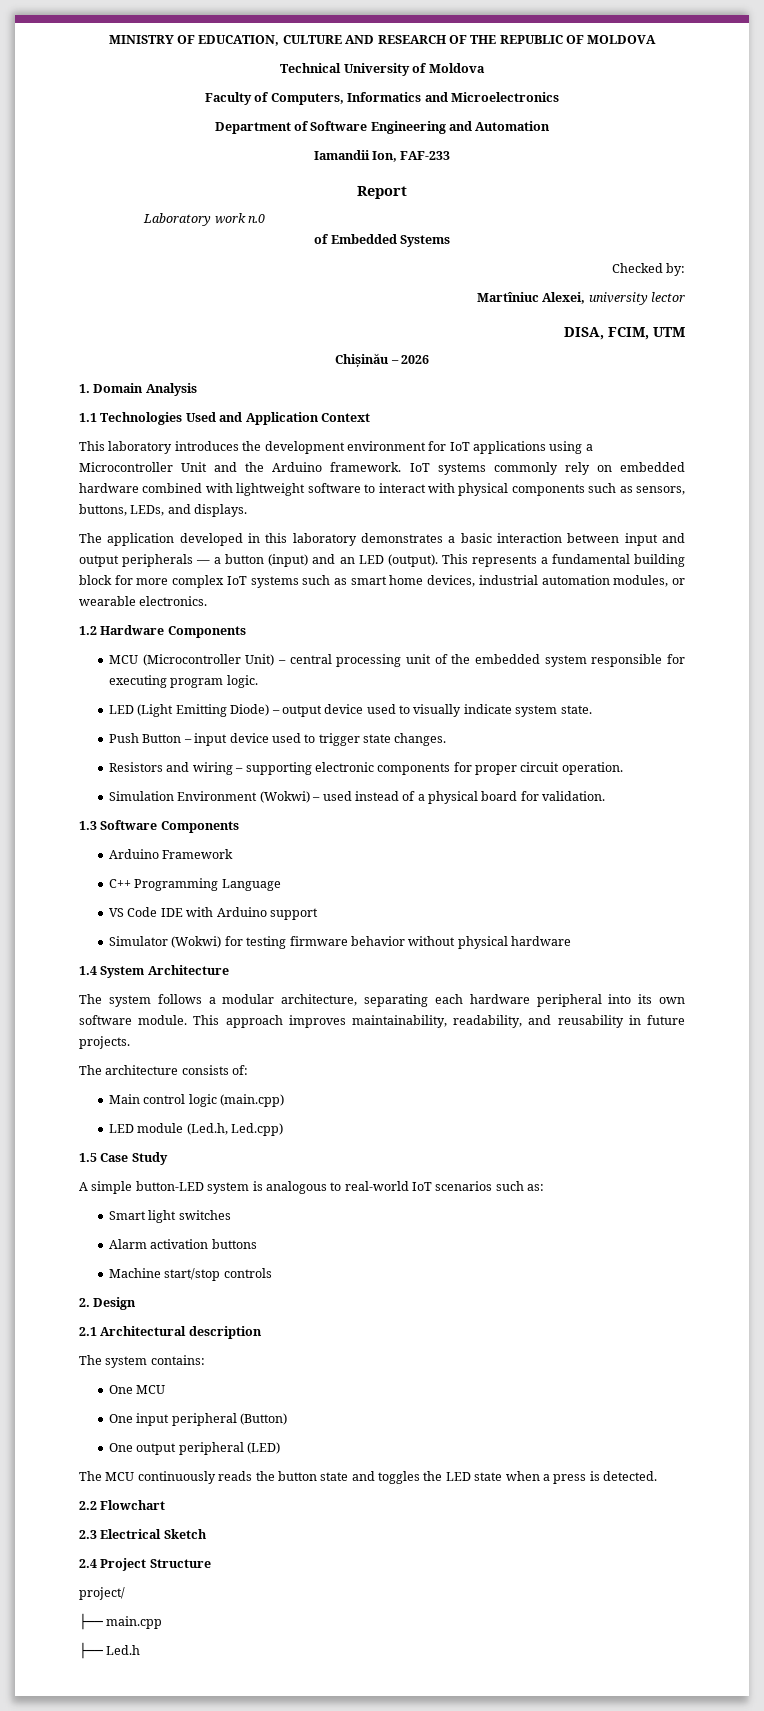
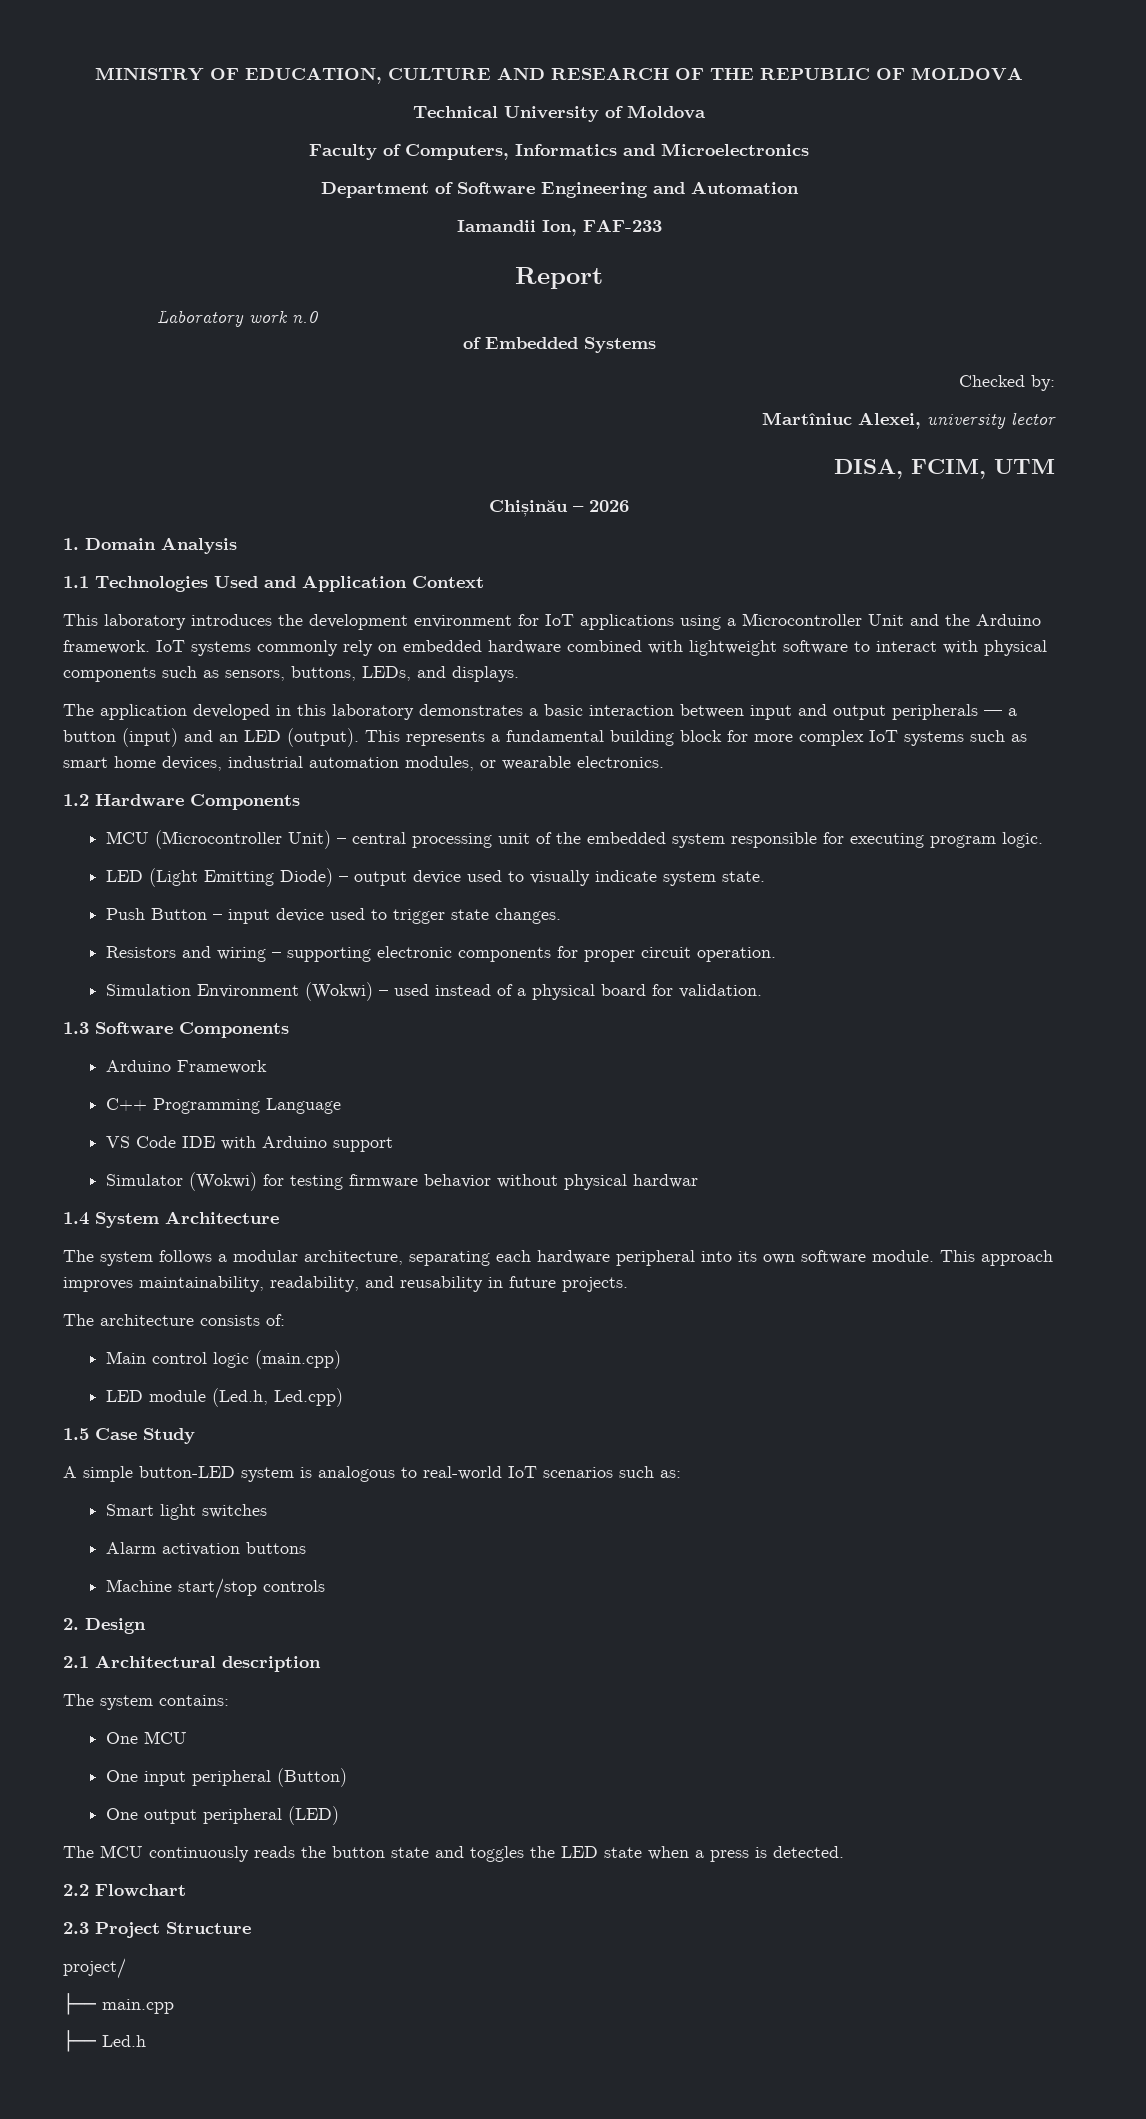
[511,936,572,946] hardware -> [632,1174,698,1188] hardwar
[100,1529,207,1539] [79,1559,97,1568] Electrical Sketch // 2.4 -> (89, 1928) none

